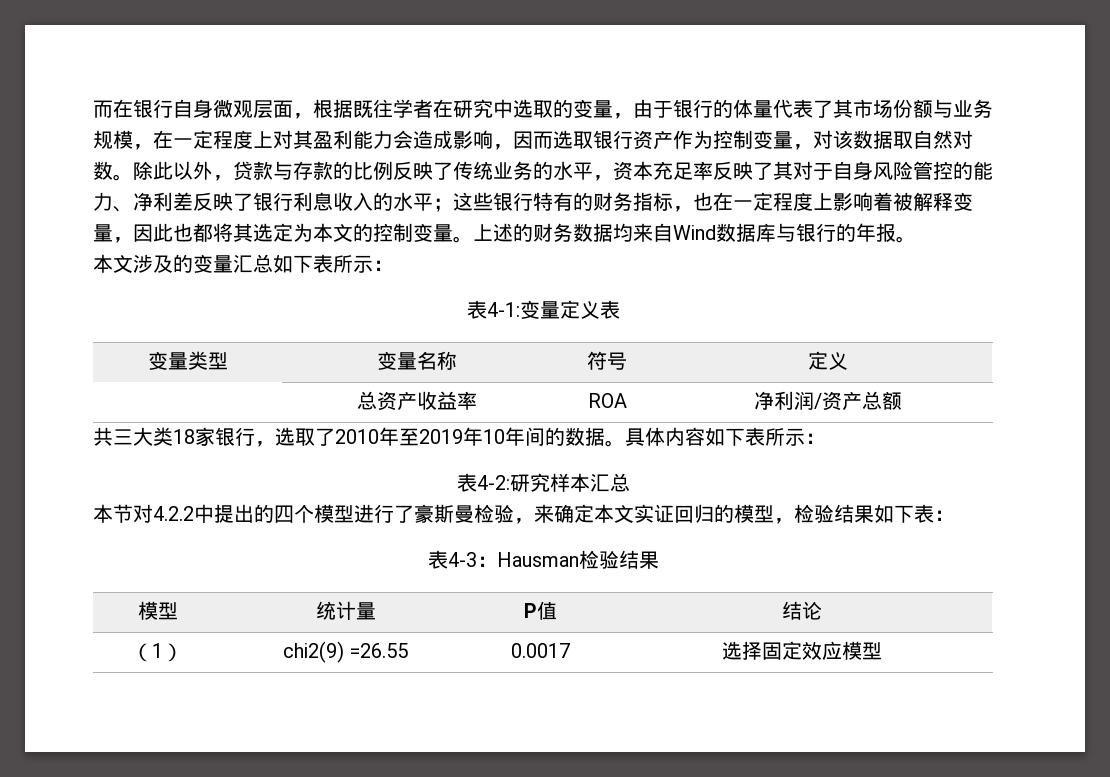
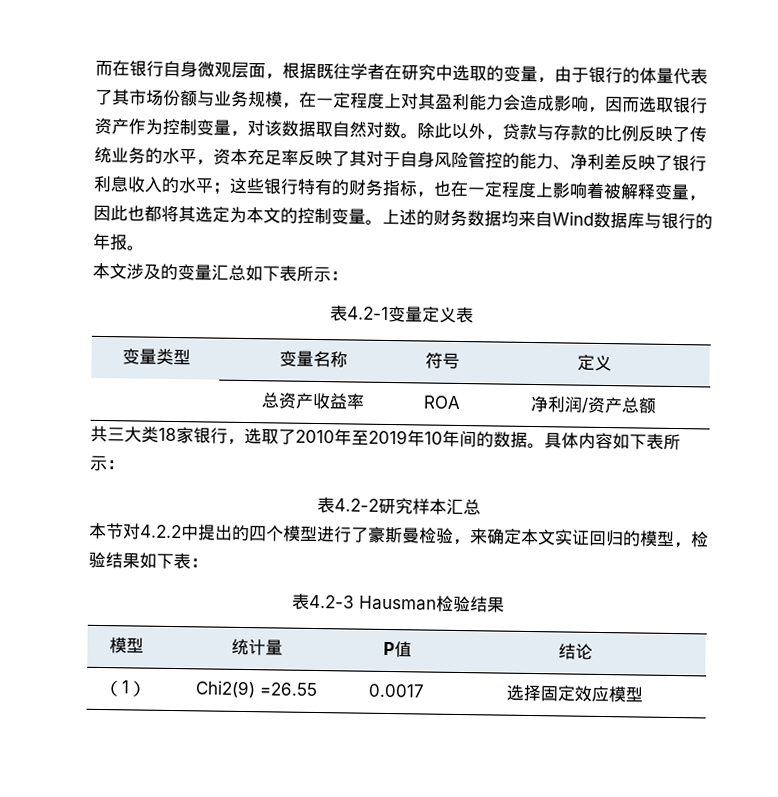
[486,302,520,317] 4-1: -> [347,306,389,320] 4.2-1
[476,475,510,490] 4-2: -> [334,498,379,512] 4.2-2
[447,552,497,567] 4-3： -> [308,594,355,609] 4.2-3
[283,641,345,663] chi2(9) -> [194,680,256,699] Chi2(9)

